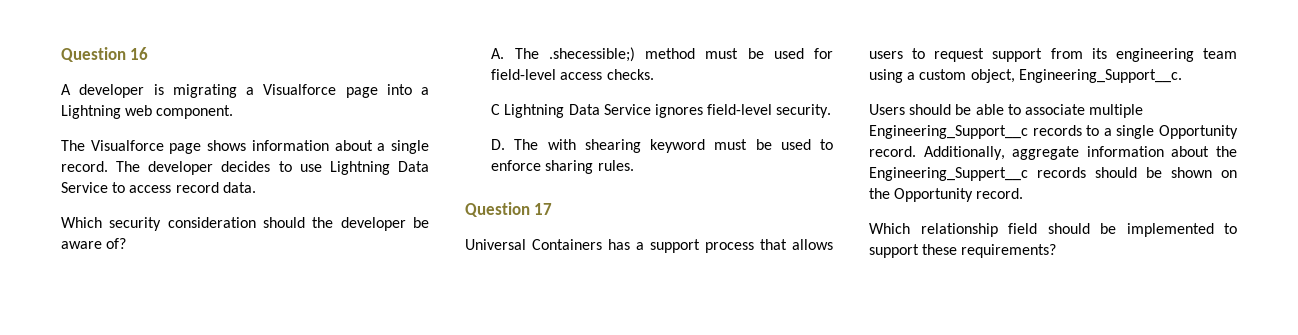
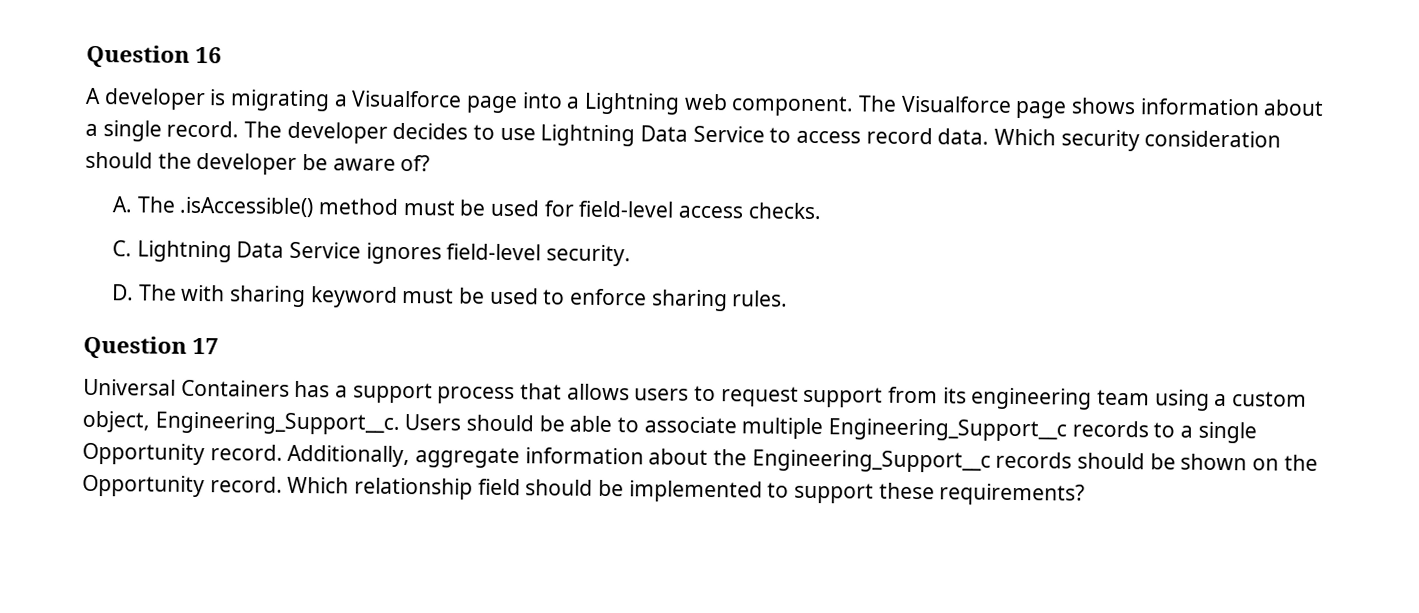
(234, 112) // -> (855, 106) none
(256, 187) // -> (990, 136) none
[548,47,635,62] .shecessible;) -> [179,196,315,218] .isAccessible()
[491,104,501,115] C -> [111,240,132,257] C.
[584,139,641,153] shearing -> [228,285,306,308] sharing
(1182, 76) // -> (400, 423) none
[869,167,1028,181] Engineering_Suppert__c -> [751,449,991,473] Engineering_Support__c
(1024, 193) // -> (283, 484) none

